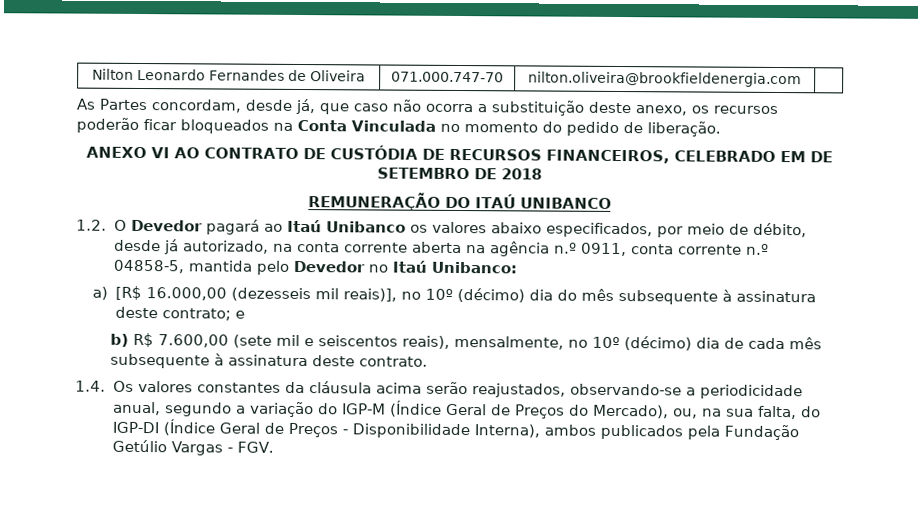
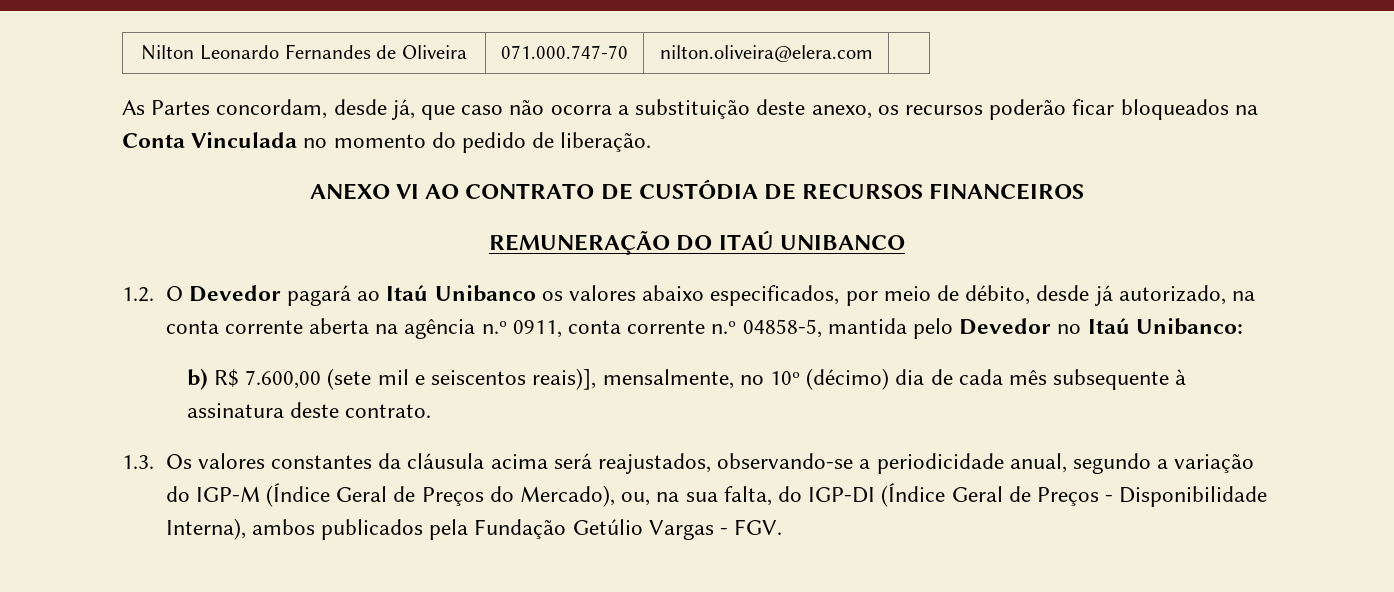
[528,71,802,88] nilton.oliveira@brookfieldenergia.com -> [659,45,873,62] nilton.oliveira@elera.com
[545,149,833,164] [377,167,542,180] FINANCEIROS, CELEBRADO EM DE SETEMBRO DE 2018 -> [929,183,1085,200] FINANCEIROS
[92,285,816,305] [114,306,245,321] // a) [R$ 16.000,00 (dezesseis mil reais)], no 10º (décimo) dia do mês subsequente à assinatura deste contrato; e -> (1243, 326) none
[401,335,450,349] reais), -> [532,368,597,390] reais)],
[75,380,106,392] 1.4. -> [122,455,154,469] 1.3.
[425,381,468,395] serão -> [553,453,592,469] será

